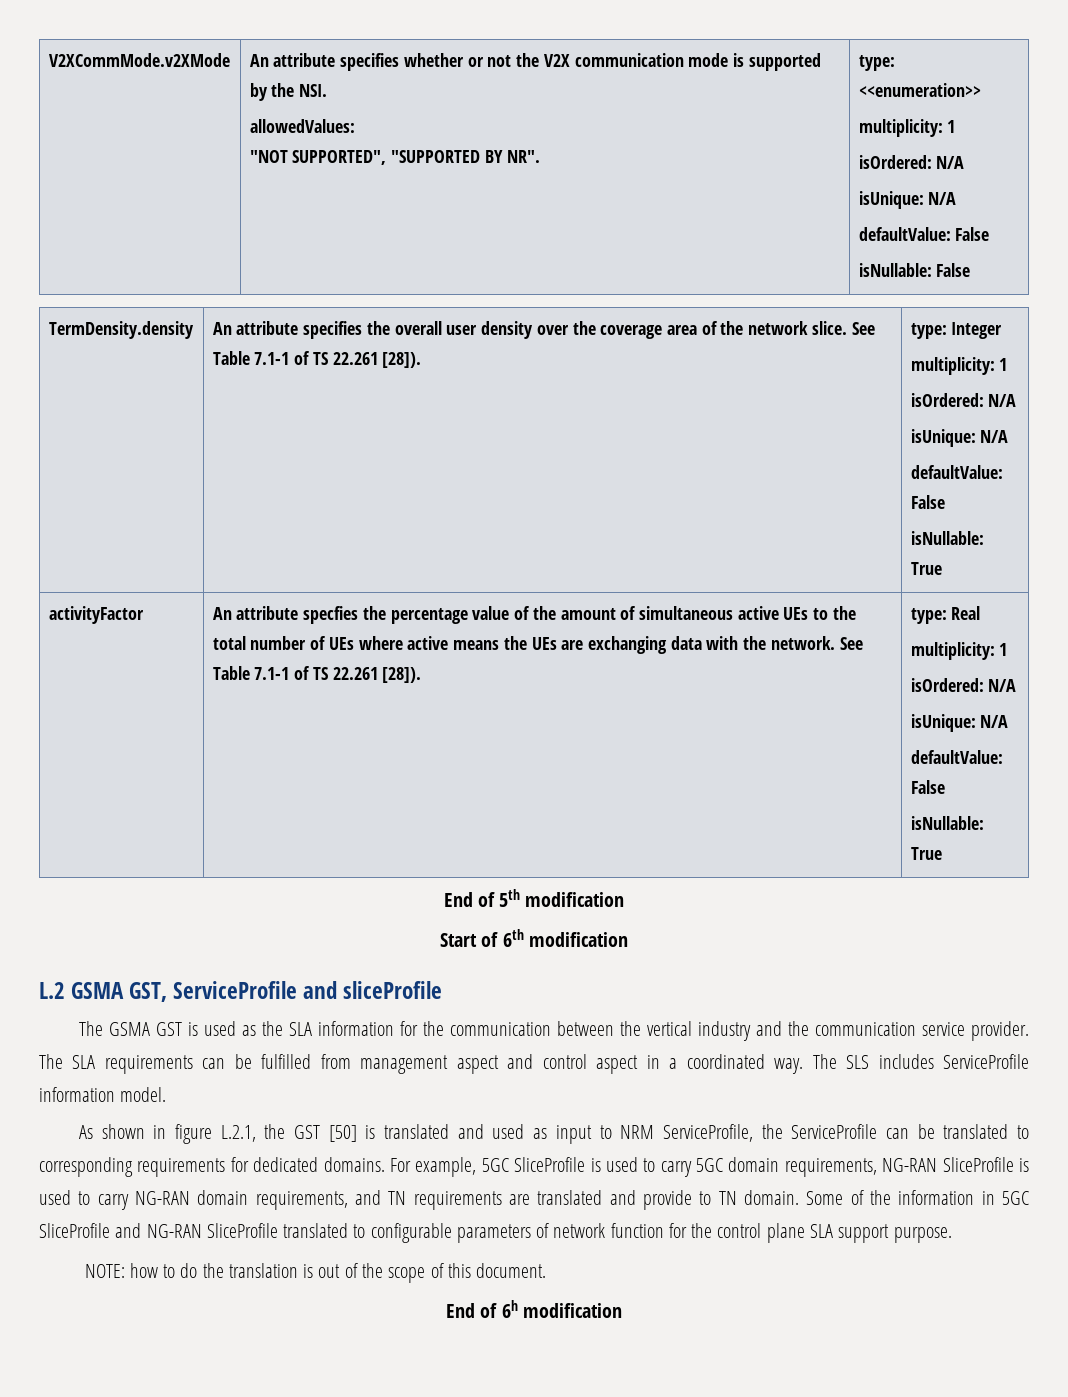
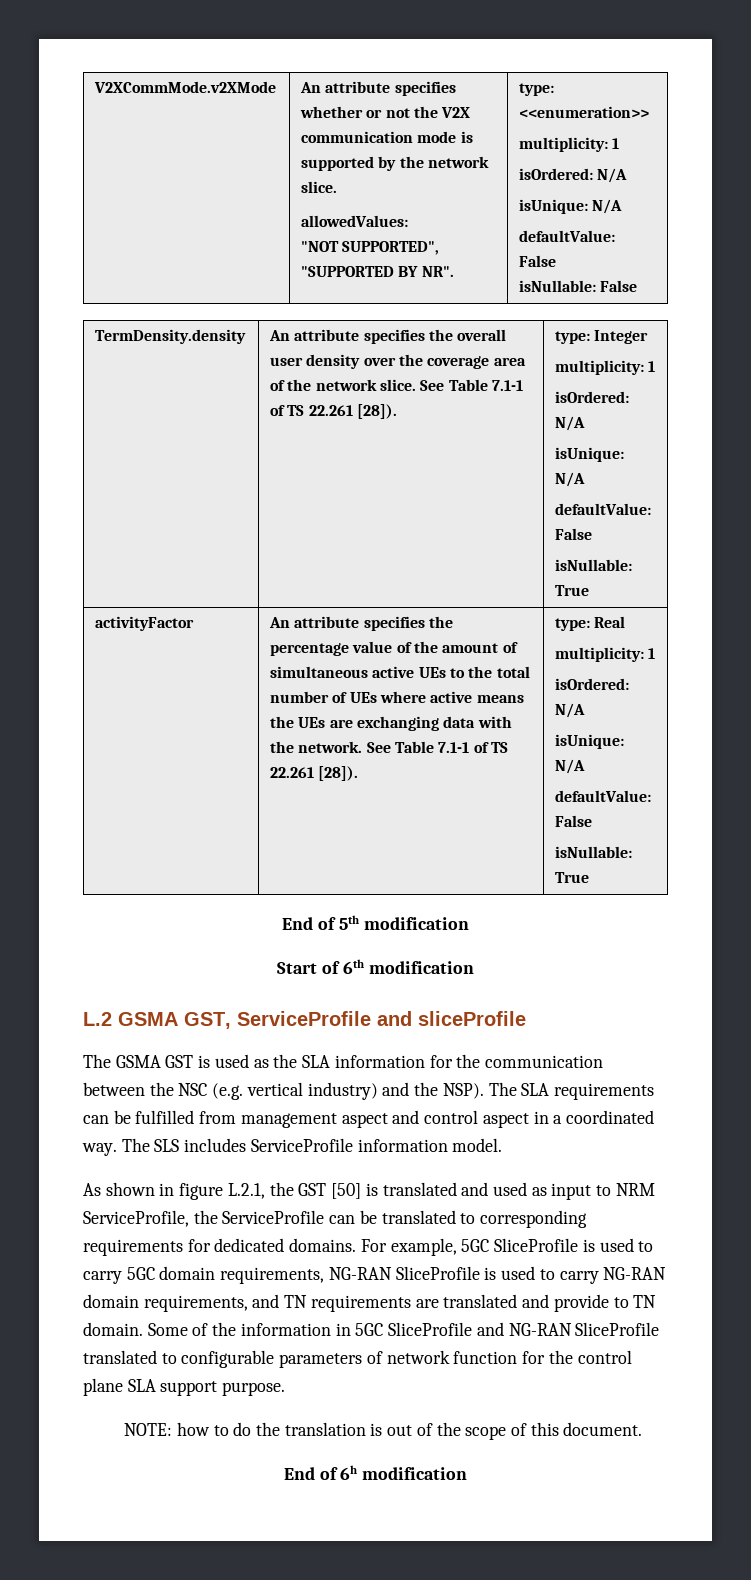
[299,84,328,97] NSI. -> [428,156,490,168] [301,181,338,193] network slice.
[303,606,359,624] specfies -> [363,616,425,631] specifies
[646,1021,1029,1041] vertical industry and the communication service provider. -> [178,1082,484,1100] NSC (e.g. vertical industry) and the NSP).

